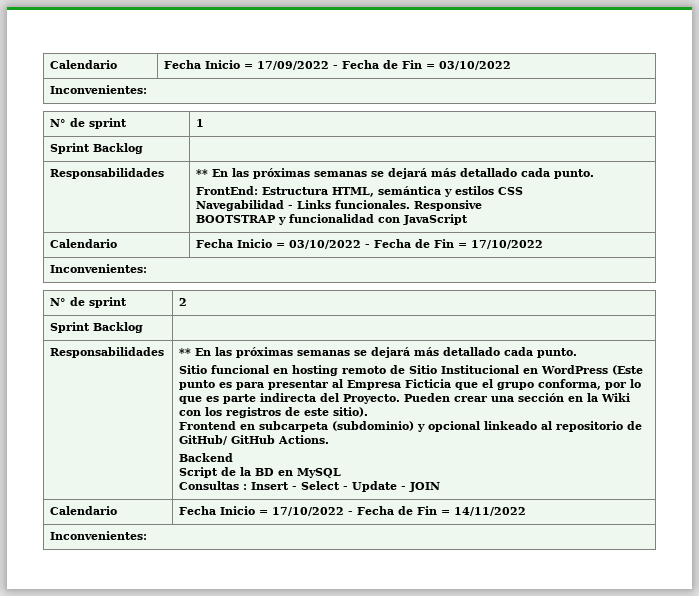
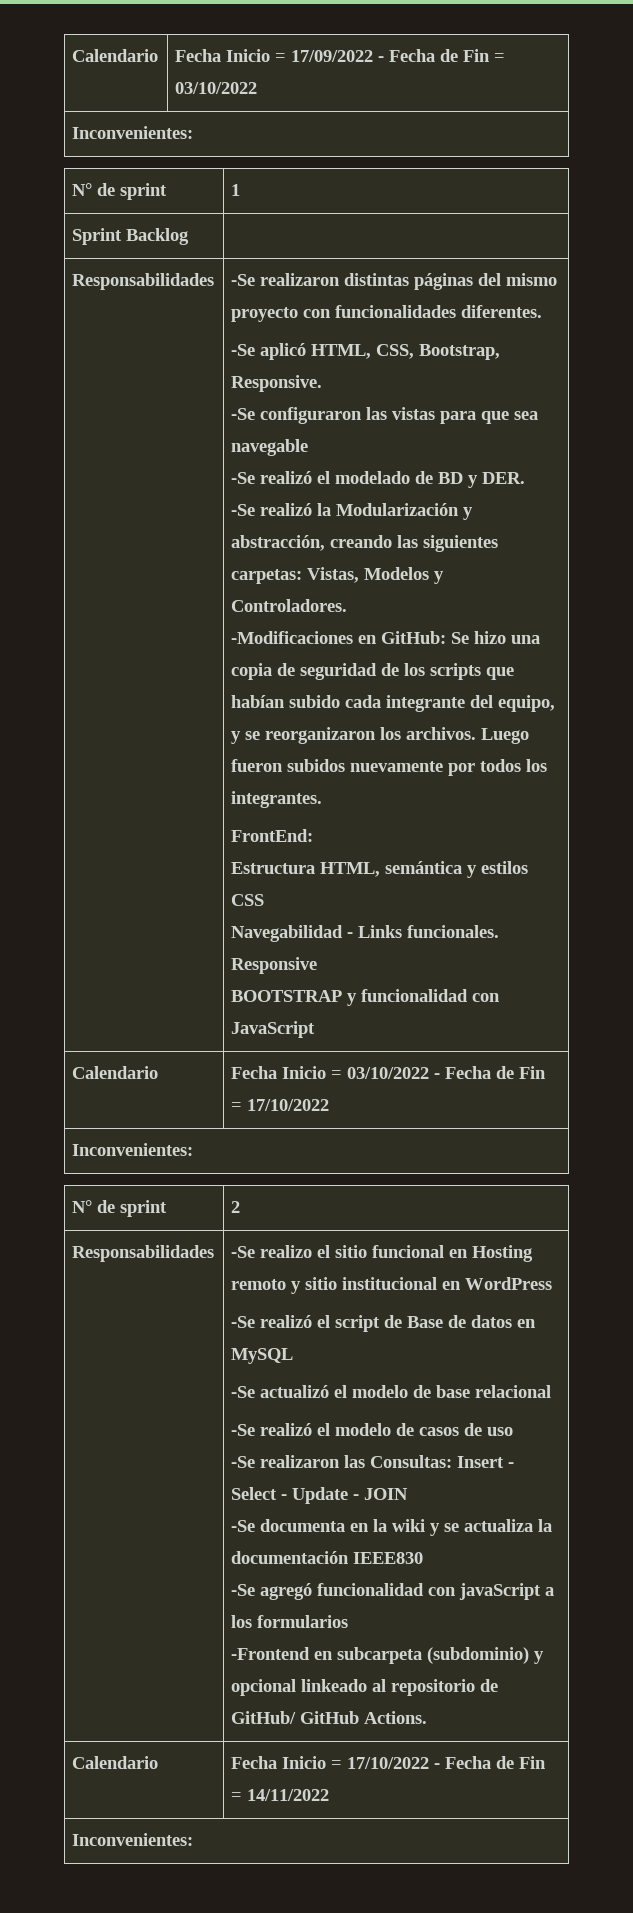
[196,168,595,179] ** En las próximas semanas se dejará más detallado cada punto. -> [231,273,558,290] [231,305,543,322] [231,343,501,360] [231,375,323,392] [231,407,539,424] [231,439,309,456] [231,471,526,488] [231,503,474,520] [231,535,499,552] [231,567,445,584] [231,599,348,612] [231,631,541,644] [231,663,515,680] [231,695,556,712] [231,727,530,744] [231,759,548,776] [231,791,323,808] -Se realizaron distintas páginas del mismo proyecto con funcionalidades diferentes. // -Se aplicó HTML, CSS, Bootstrap, Responsive. // -Se configuraron las vistas para que sea navegable // -Se realizó el modelado de BD y DER. // -Se realizó la Modularización y abstracción, creando las siguientes carpetas: Vistas, Modelos y Controladores. // -Modificaciones en GitHub: Se hizo una copia de seguridad de los scripts que habían subido cada integrante del equipo, y se reorganizaron los archivos. Luego fueron subidos nuevamente por todos los integrantes.
(259, 190) none -> (314, 835) //
[50,322,144,333] [50,347,165,358] [179,347,578,358] [179,365,644,376] [179,379,642,390] [179,393,631,404] [179,407,369,418] [179,421,237,430] // Sprint Backlog | // Responsabilidades | ** En las próximas semanas se dejará más detallado cada punto. // Sitio funcional en hosting remoto de Sitio Institucional en WordPress (Este punto es para presentar al Empresa Ficticia que el grupo conforma, por lo que es parte indirecta del Proyecto. Pueden crear una sección en la Wiki con los registros de este sitio). // Frontend -> [72,1245,215,1262] [231,1245,534,1262] [231,1277,553,1294] [231,1315,537,1332] [231,1348,294,1364] [231,1385,552,1398] [231,1423,514,1436] [231,1455,515,1468] [231,1487,409,1504] [231,1519,553,1536] [231,1551,424,1564] [231,1583,555,1600] [231,1615,349,1628] [231,1647,311,1660] // Responsabilidades | -Se realizo el sitio funcional en Hosting remoto y sitio institucional en WordPress // -Se realizó el script de Base de datos en MySQL // -Se actualizó el modelo de base relacional // -Se realizó el modelo de casos de uso // -Se realizaron las Consultas: Insert - Select - Update - JOIN // -Se documenta en la wiki y se actualiza la documentación IEEE830 // -Se agregó funcionalidad con javaScript a los formularios // -Frontend
[179,453,234,462] [179,467,342,478] [179,481,441,492] // Backend // Script de la BD en MySQL // Consultas : Insert - Select - Update - JOIN -> (428, 1717) none

